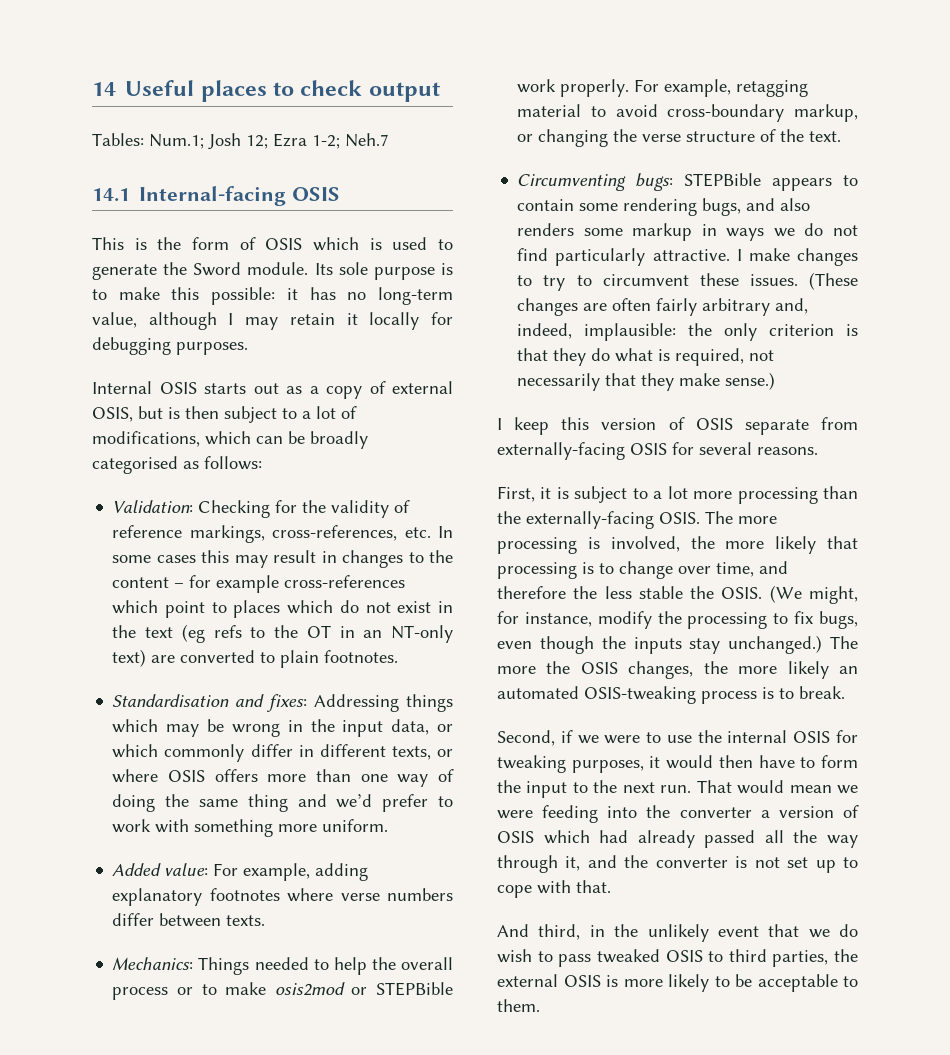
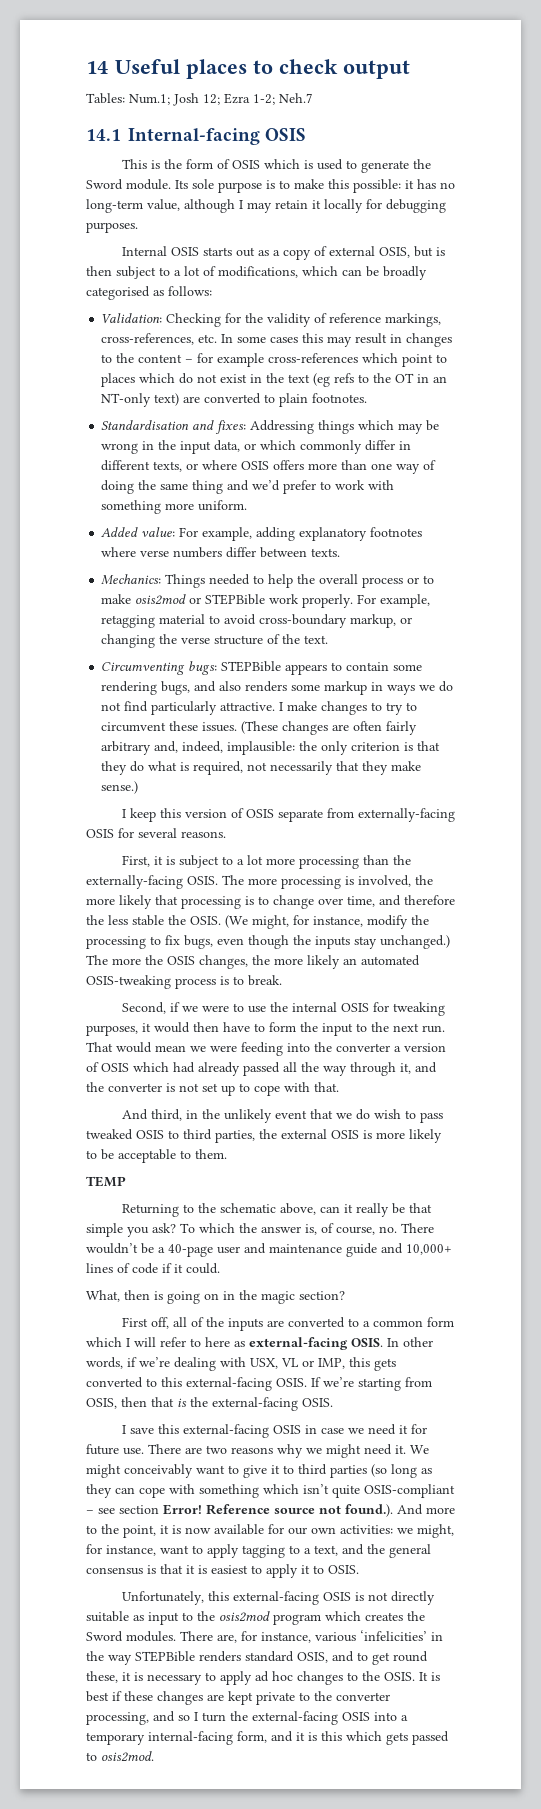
(540, 1005) none -> [86,1176,126,1187] [121,1203,432,1217] [86,1223,434,1237] [86,1243,452,1257] [86,1263,220,1274] [86,1290,345,1304] [121,1317,454,1331] [86,1337,433,1350] [86,1357,396,1371] [86,1377,432,1391] [86,1397,333,1411] [121,1424,427,1438] [86,1444,429,1458] [86,1464,432,1478] [86,1484,455,1498] [86,1504,455,1517] [86,1524,454,1538] [86,1544,431,1558] [86,1564,359,1578] [121,1591,435,1605] [86,1611,425,1625] [86,1630,443,1643] [86,1651,428,1665] [86,1671,440,1685] [86,1691,390,1705] [86,1711,408,1725] [86,1731,449,1745] [86,1751,154,1762] // TEMP // Returning to the schematic above, can it really be that simple you ask? To which the answer is, of course, no. There wouldn’t be a 40-page user and maintenance guide and 10,000+ lines of code if it could. // What, then is going on in the magic section? // First off, all of the inputs are converted to a common form which I will refer to here as external-facing OSIS. In other words, if we’re dealing with USX, VL or IMP, this gets converted to this external-facing OSIS. If we’re starting from OSIS, then that is the external-facing OSIS. // I save this external-facing OSIS in case we need it for future use. There are two reasons why we might need it. We might conceivably want to give it to third parties (so long as they can cope with something which isn’t quite OSIS-compliant – see section Error! Reference source not found.). And more to the point, it is now available for our own activities: we might, for instance, want to apply tagging to a text, and the general consensus is that it is easiest to apply it to OSIS. // Unfortunately, this external-facing OSIS is not directly suitable as input to the osis2mod program which creates the Sword modules. There are, for instance, various ‘infelicities’ in the way STEPBible renders standard OSIS, and to get round these, it is necessary to apply ad hoc changes to the OSIS. It is best if these changes are kept private to the converter processing, and so I turn the external-facing OSIS into a temporary internal-facing form, and it is this which gets passed to osis2mod.

